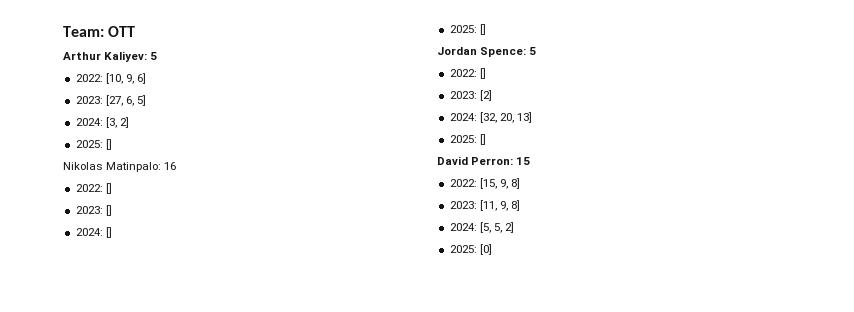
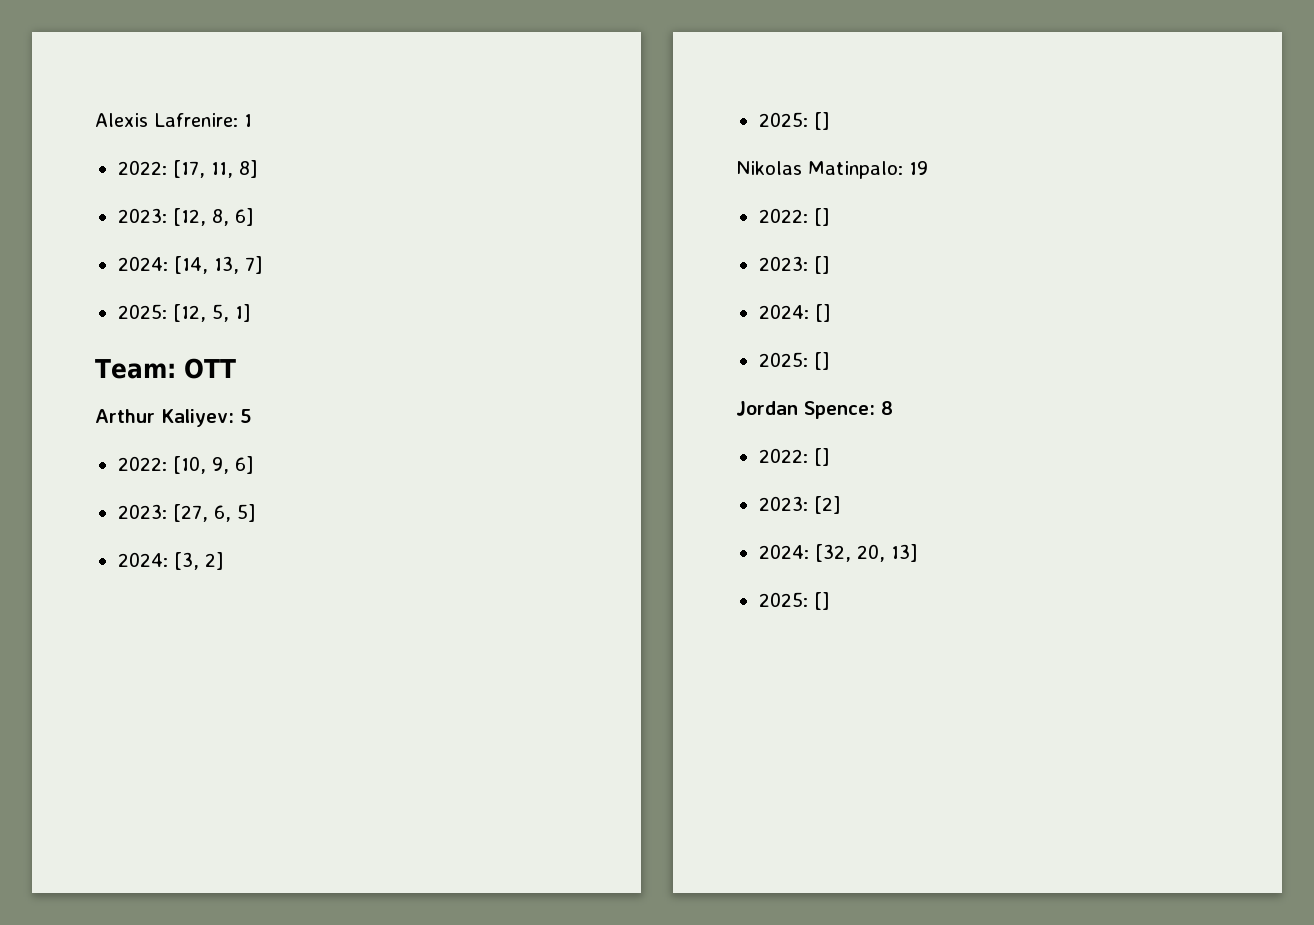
(63, 31) none -> [95,113,252,127] [117,160,258,178] [117,208,254,226] [117,256,263,274] [117,304,251,322] Alexis Lafrenire: 1 // 2022: [17, 11, 8] // 2023: [12, 8, 6] // 2024: [14, 13, 7] // 2025: [12, 5, 1] //
[164,162,177,170] 16 -> [909,161,928,175] 19
[529,47,537,55] 5 -> [881,401,893,415] 8
[437,156,531,165] [449,178,520,189] [449,200,520,211] [449,222,514,233] [449,244,492,255] // David Perron: 15 // 2022: [15, 9, 8] // 2023: [11, 9, 8] // 2024: [5, 5, 2] // 2025: [0] -> (830, 601) none

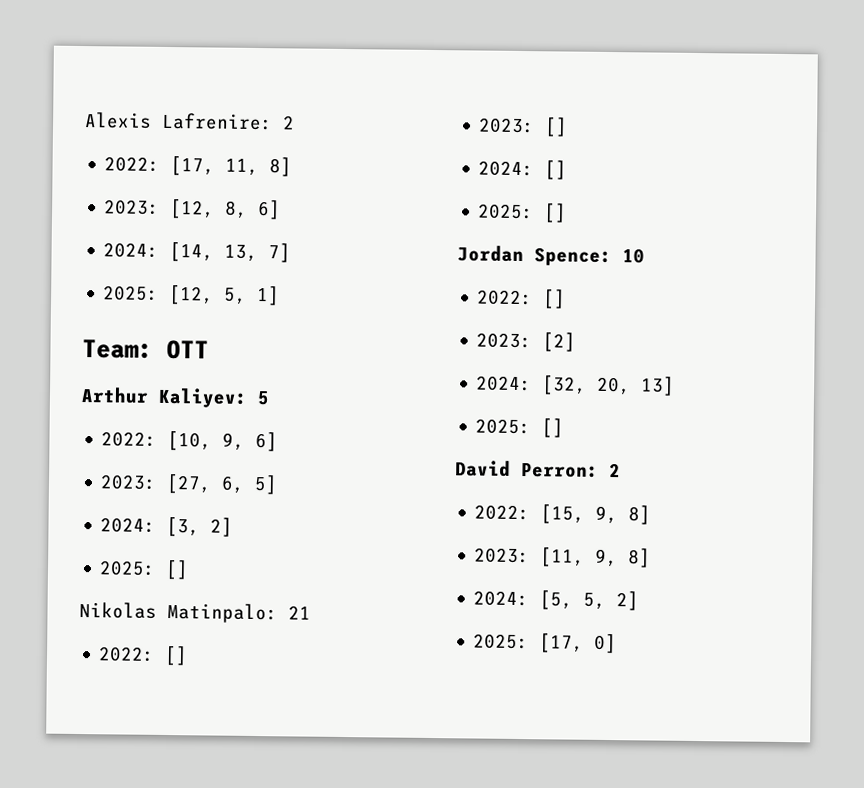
[244,114,252,127] 1 -> [282,115,295,130] 2
[909,161,928,175] 19 -> [288,605,311,620] 21
[881,401,893,415] 8 -> [622,248,645,264] 10
(830, 601) none -> [455,460,621,478] [474,504,652,525] [474,547,652,568] [473,590,640,611] [473,633,618,654] // David Perron: 2 // 2022: [15, 9, 8] // 2023: [11, 9, 8] // 2024: [5, 5, 2] // 2025: [17, 0]

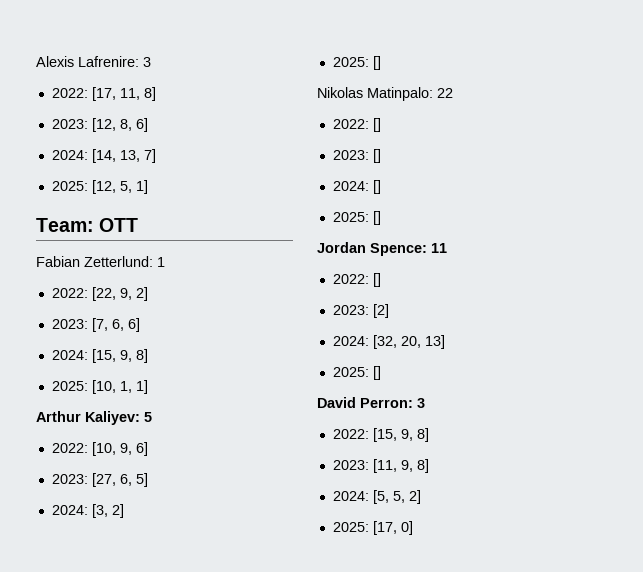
[282,115,295,130] 2 -> [143,57,151,67] 3
(209, 349) none -> [36,256,165,267] [51,287,148,301] [51,318,140,332] [51,349,148,363] [51,380,148,394] // Fabian Zetterlund: 1 // 2022: [22, 9, 2] // 2023: [7, 6, 6] // 2024: [15, 9, 8] // 2025: [10, 1, 1]
[288,605,311,620] 21 -> [437,88,453,98] 22
[622,248,645,264] 10 -> [431,243,447,253] 11
[609,463,621,478] 2 -> [417,398,425,408] 3

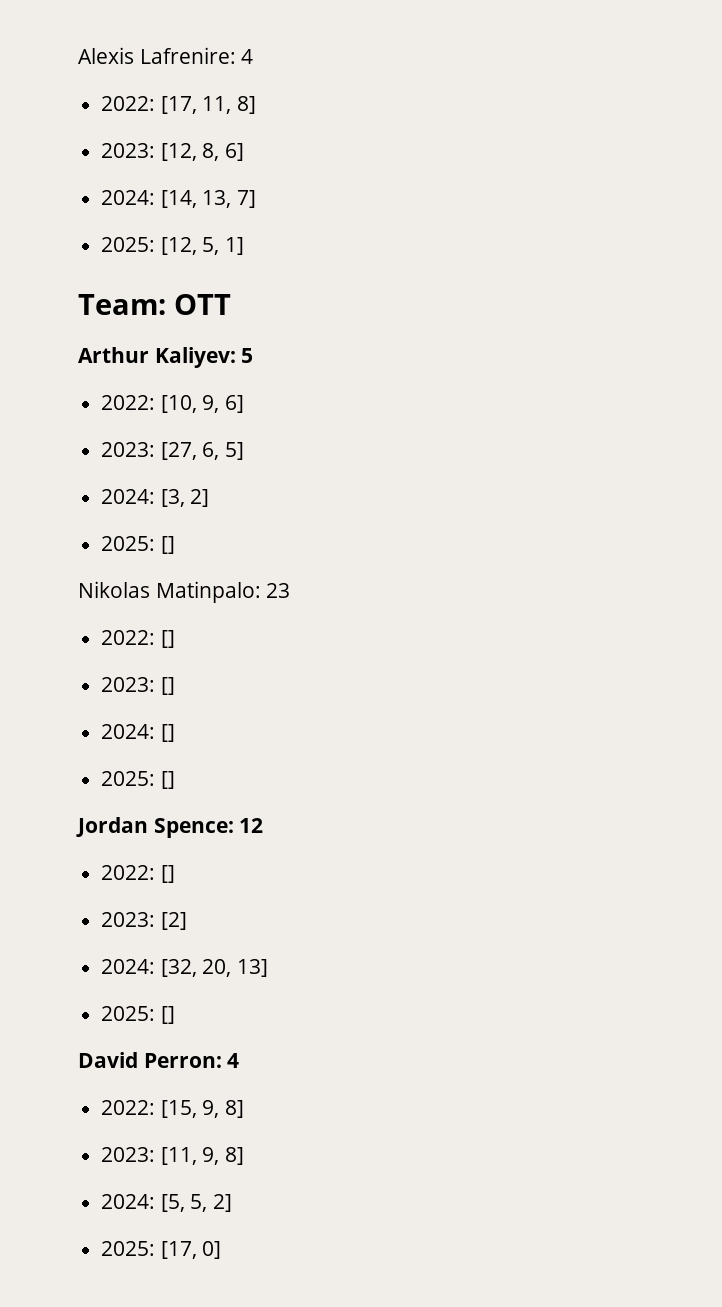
[143,57,151,67] 3 -> [241,49,254,64] 4
[36,256,165,267] [51,287,148,301] [51,318,140,332] [51,349,148,363] [51,380,148,394] // Fabian Zetterlund: 1 // 2022: [22, 9, 2] // 2023: [7, 6, 6] // 2024: [15, 9, 8] // 2025: [10, 1, 1] -> (231, 304) none
[437,88,453,98] 22 -> [266,583,291,598] 23
[431,243,447,253] 11 -> [239,818,264,833] 12
[417,398,425,408] 3 -> [227,1053,240,1068] 4

